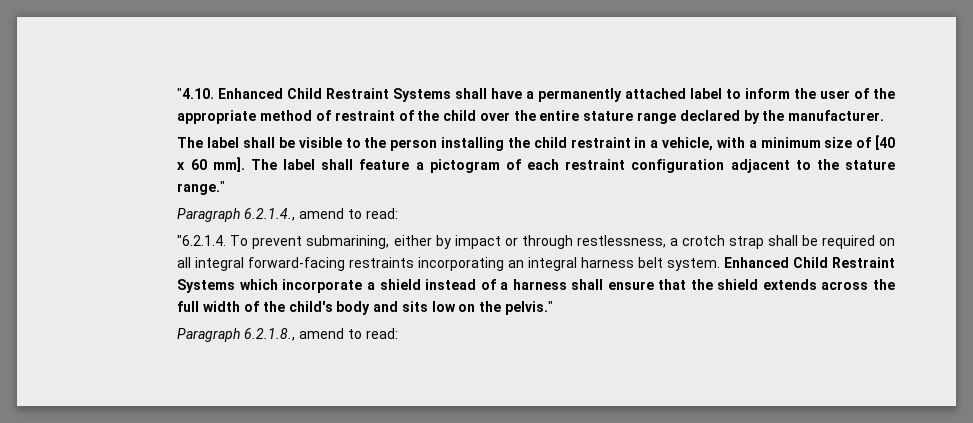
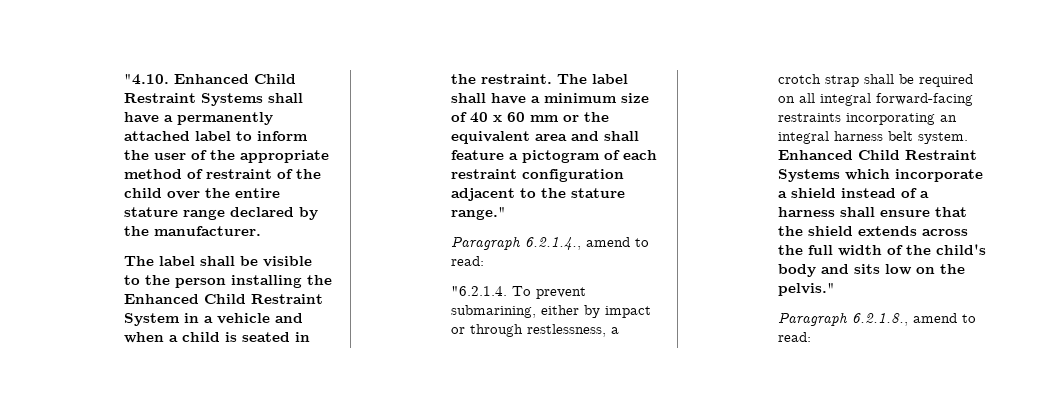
[533,137,745,151] child restraint in a vehicle, with -> [123,294,323,304] [123,313,303,326] [123,332,310,343] [450,74,628,84] [450,93,526,104] Enhanced Child Restraint System in a vehicle and when a child is seated in the restraint. The label shall have
[875,135,896,150] [40 -> [469,112,488,123] 40
[212,157,316,172] mm]. The label -> [529,112,609,122] [450,131,599,144] mm or the equivalent area and

